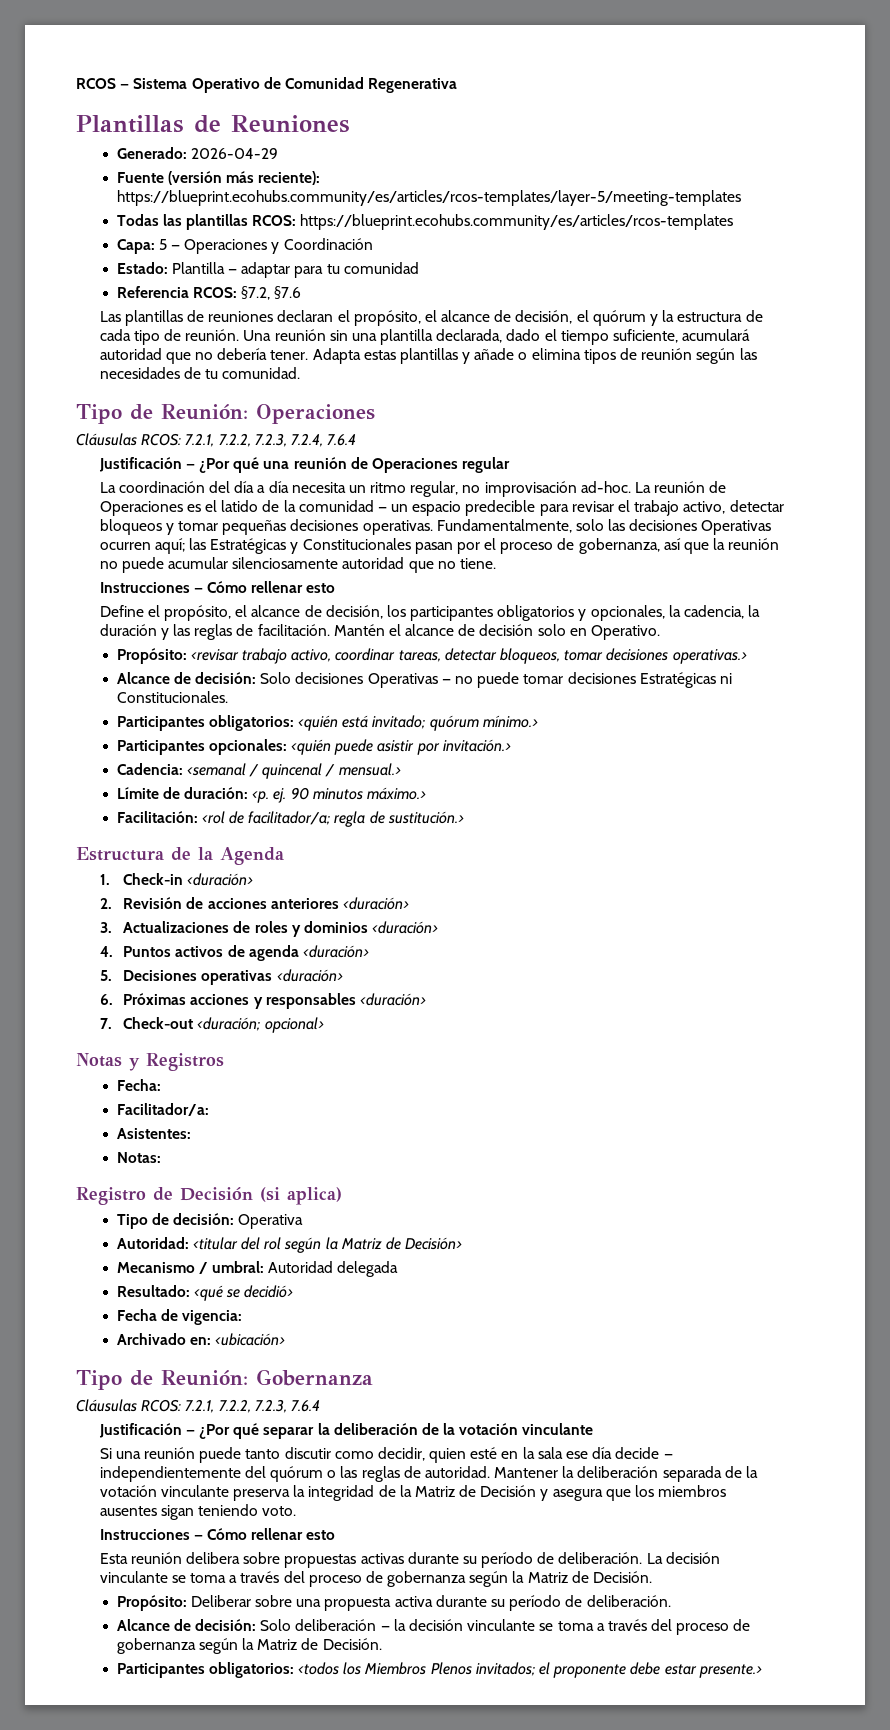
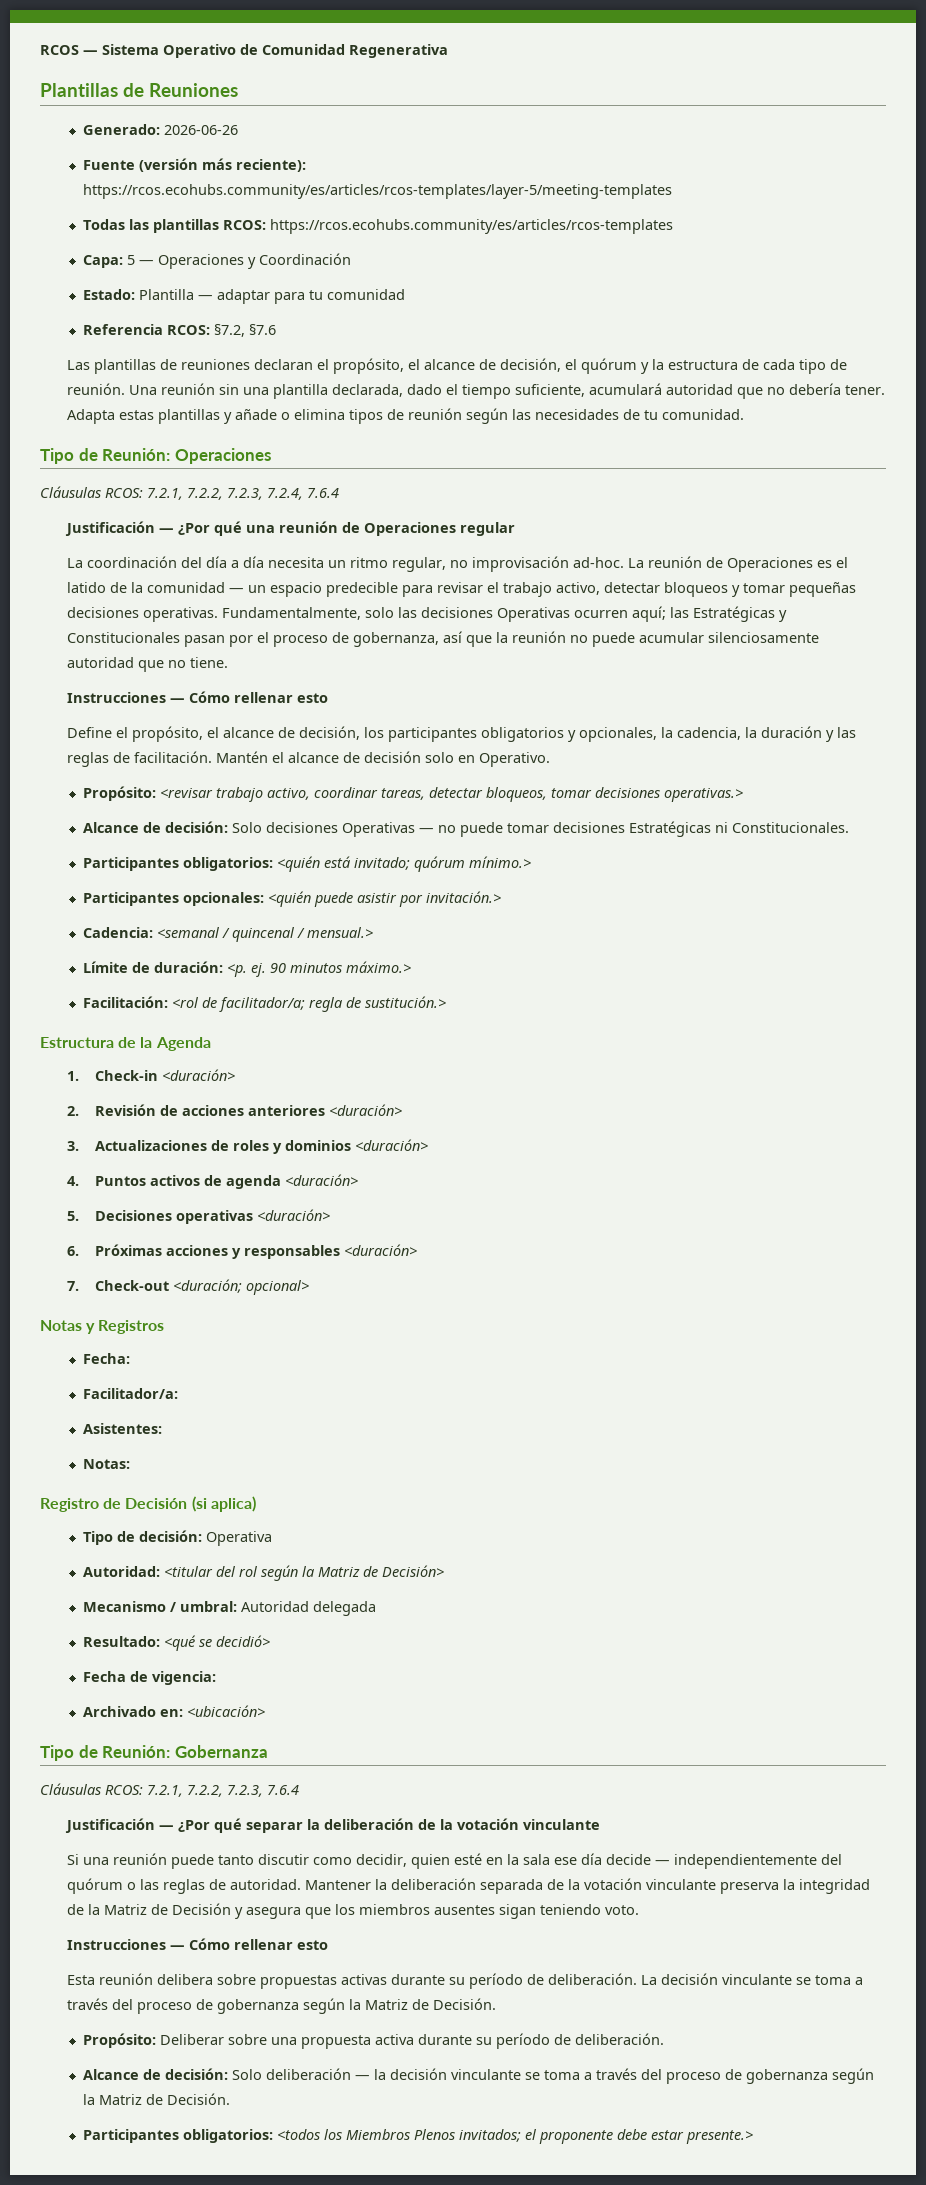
[190,148,278,159] 2026-04-29 -> [164,125,239,135] 2026-06-26
[116,190,741,206] https://blueprint.ecohubs.community/es/articles/rcos-templates/layer-5/meeting-templates -> [83,184,673,199] https://rcos.ecohubs.community/es/articles/rcos-templates/layer-5/meeting-templates
[300,214,734,230] https://blueprint.ecohubs.community/es/articles/rcos-templates -> [270,219,674,234] https://rcos.ecohubs.community/es/articles/rcos-templates

